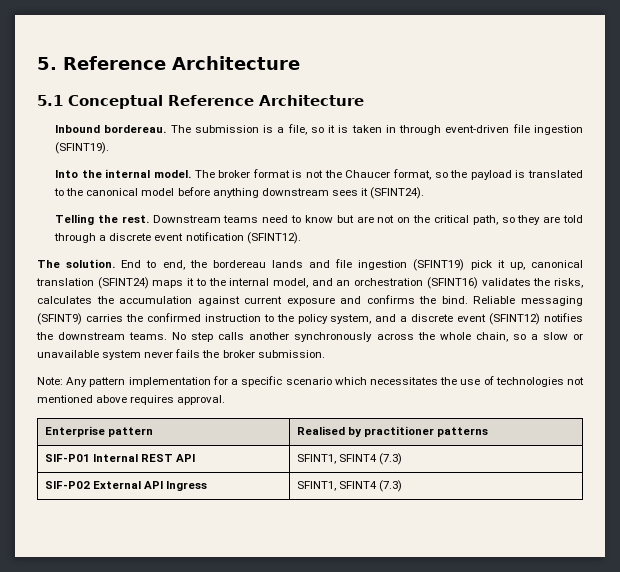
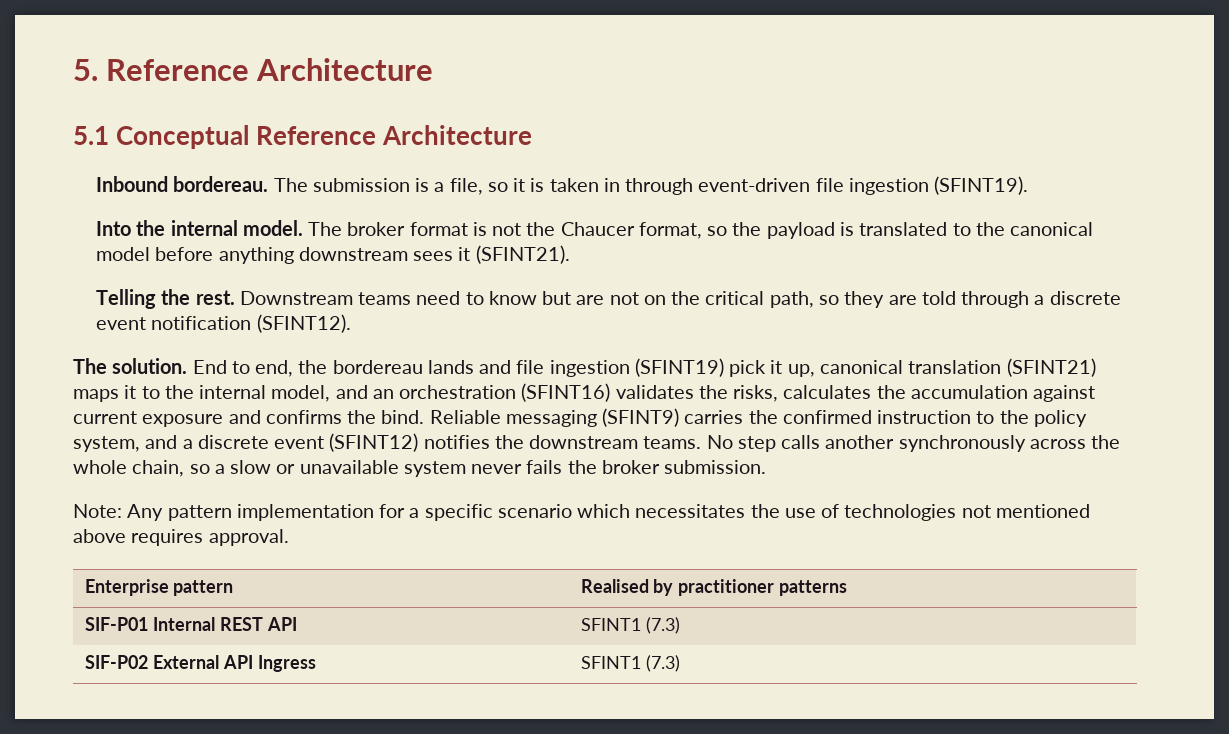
[370,187,425,199] (SFINT24). -> [475,245,570,264] (SFINT21).
[97,277,149,289] (SFINT24) -> [1006,358,1096,377] (SFINT21)
[296,454,377,464] SFINT1, SFINT4 -> [580,618,641,631] SFINT1
[296,481,377,491] SFINT1, SFINT4 -> [580,656,641,669] SFINT1

